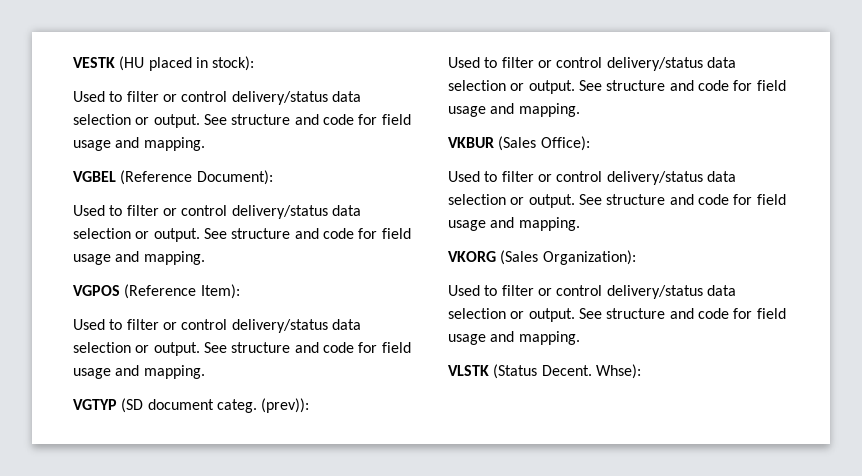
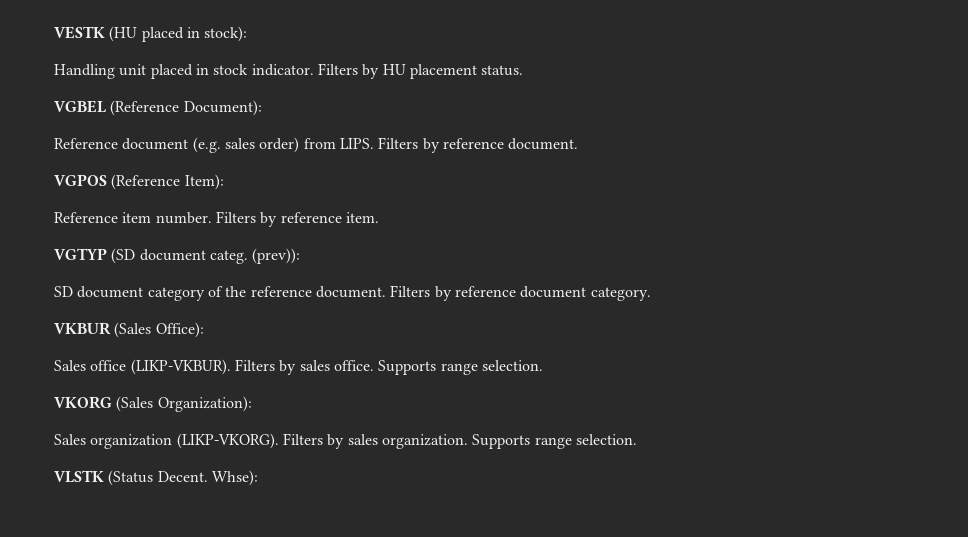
[73,91,361,105] [73,114,411,128] [73,137,205,151] [73,170,273,185] [73,205,361,219] [73,228,411,242] [73,251,205,265] [73,284,240,299] [73,319,361,333] [73,342,411,356] [73,365,205,379] Used to filter or control delivery/status data selection or output. See structure and code for field usage and mapping. // VGBEL (Reference Document): // Used to filter or control delivery/status data selection or output. See structure and code for field usage and mapping. // VGPOS (Reference Item): // Used to filter or control delivery/status data selection or output. See structure and code for field usage and mapping. -> [54,63,524,79] [54,100,262,116] [54,137,579,153] [54,174,224,190] [54,211,379,227] Handling unit placed in stock indicator. Filters by HU placement status. // VGBEL (Reference Document): // Reference document (e.g. sales order) from LIPS. Filters by reference document. // VGPOS (Reference Item): // Reference item number. Filters by reference item.
[448,57,736,71] [448,80,786,94] [448,103,580,117] [448,136,590,151] [448,171,736,185] [448,194,786,208] [448,217,580,231] [448,250,636,265] [448,285,736,299] [448,308,786,322] [448,331,580,345] Used to filter or control delivery/status data selection or output. See structure and code for field usage and mapping. // VKBUR (Sales Office): // Used to filter or control delivery/status data selection or output. See structure and code for field usage and mapping. // VKORG (Sales Organization): // Used to filter or control delivery/status data selection or output. See structure and code for field usage and mapping. -> [54,285,651,301] [54,322,204,338] [54,359,543,375] [54,396,252,412] [54,433,637,449] SD document category of the reference document. Filters by reference document category. // VKBUR (Sales Office): // Sales office (LIKP-VKBUR). Filters by sales office. Supports range selection. // VKORG (Sales Organization): // Sales organization (LIKP-VKORG). Filters by sales organization. Supports range selection.

